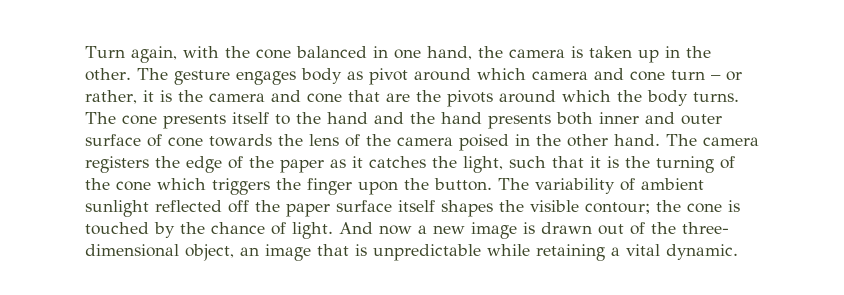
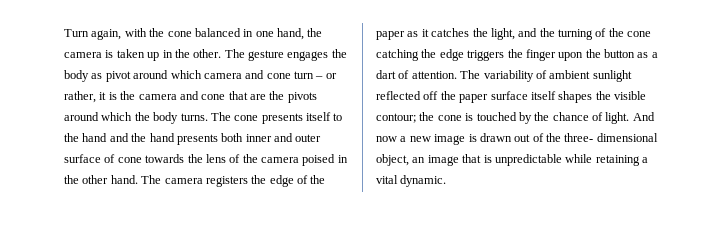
(296, 78) none -> [331,49,347,58] the
[509,156,619,168] such that it is -> [518,28,538,37] and
[157,178,206,190] which -> [376,49,464,61] catching the edge
[434,178,492,191] button. -> [604,49,658,58] [376,70,457,79] button as a dart of attention.

